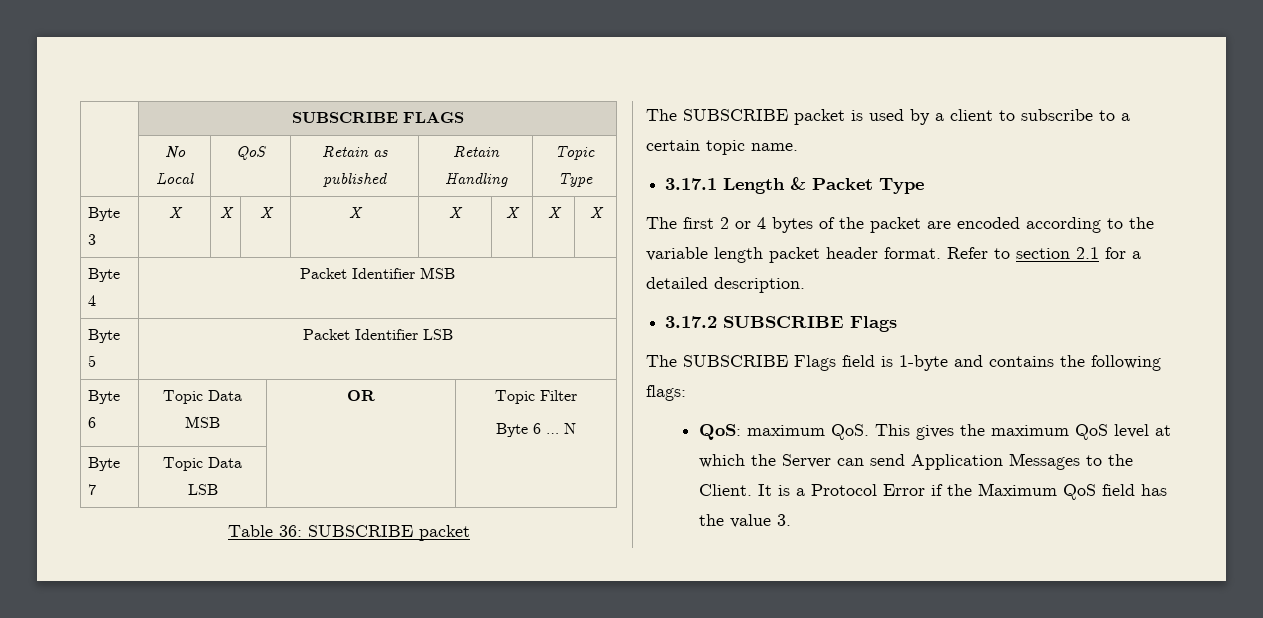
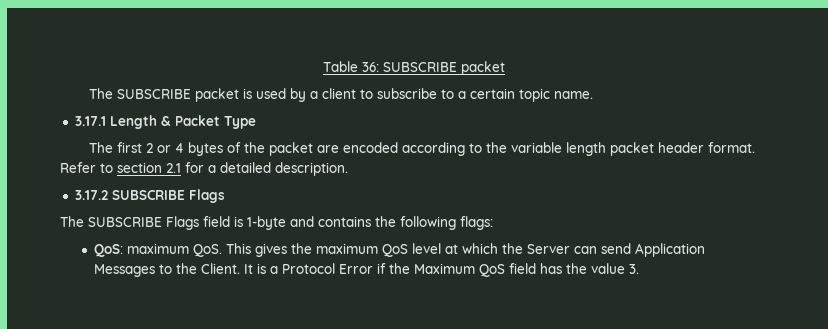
[291,112,464,123] [164,146,186,159] [156,173,194,185] [236,146,267,160] [321,146,388,157] [323,173,387,187] [452,146,500,157] [444,173,508,187] [555,146,595,160] [557,173,593,187] [87,207,120,221] [87,234,96,245] [168,207,183,218] [219,207,234,218] [259,207,274,218] [348,207,363,218] [449,207,463,218] [506,207,520,218] [547,207,562,218] [589,207,604,218] [87,268,120,282] [87,295,96,306] [300,267,455,279] [87,329,120,343] [87,355,96,367] [302,329,453,340] [87,390,120,404] [87,417,96,428] [163,390,242,404] [185,416,220,428] [347,390,375,401] [495,390,577,404] [496,423,576,437] [87,457,120,471] [87,484,96,495] [163,457,242,471] [187,484,218,495] | SUBSCRIBE FLAGS // | No Local | QoS | Retain as published | Retain Handling | Topic Type // Byte 3 | X | X | X | X | X | X | X | X // Byte 4 | Packet Identifier MSB // Byte 5 | Packet Identifier LSB // Byte 6 | Topic Data MSB | OR | Topic Filter // Byte 6 … N // Byte 7 | Topic Data LSB | | // -> (323, 66) none

